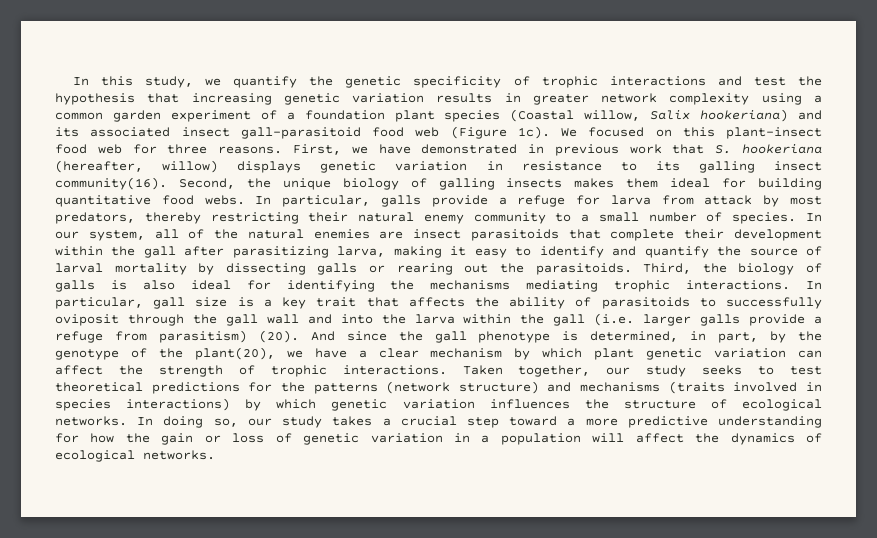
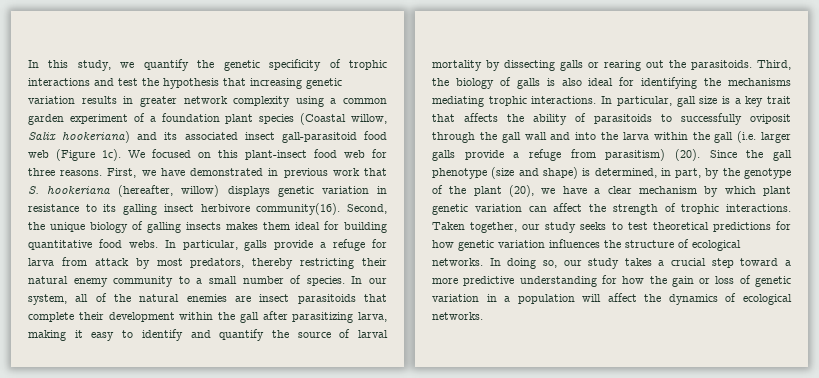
(823, 166) none -> [200,204,250,212] herbivore
[310,331,387,341] And since -> [709,150,737,158] Since
(551, 337) none -> [491,167,578,179] (size and shape)
[194,347,275,360] plant(20), -> [473,185,535,197] plant (20),
[280,381,822,394] [55,398,317,411] the patterns (network structure) and mechanisms (traits involved in species interactions) by which -> [432,240,454,248] how

